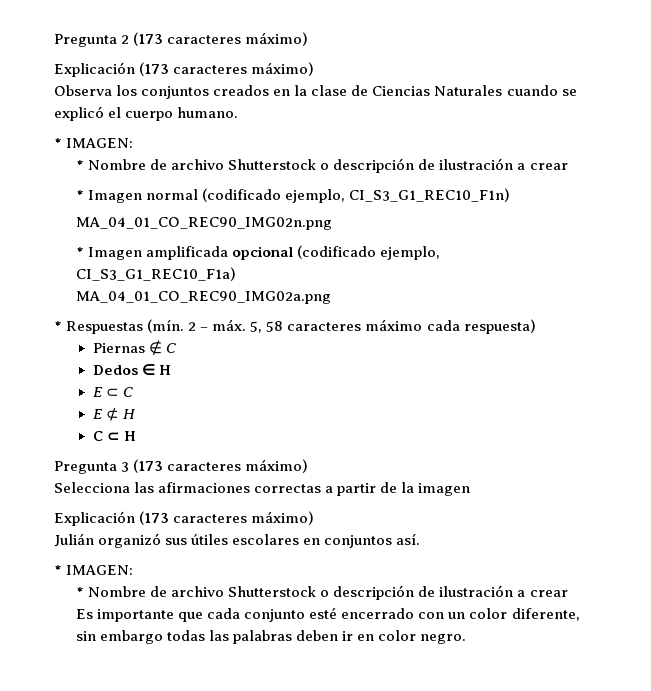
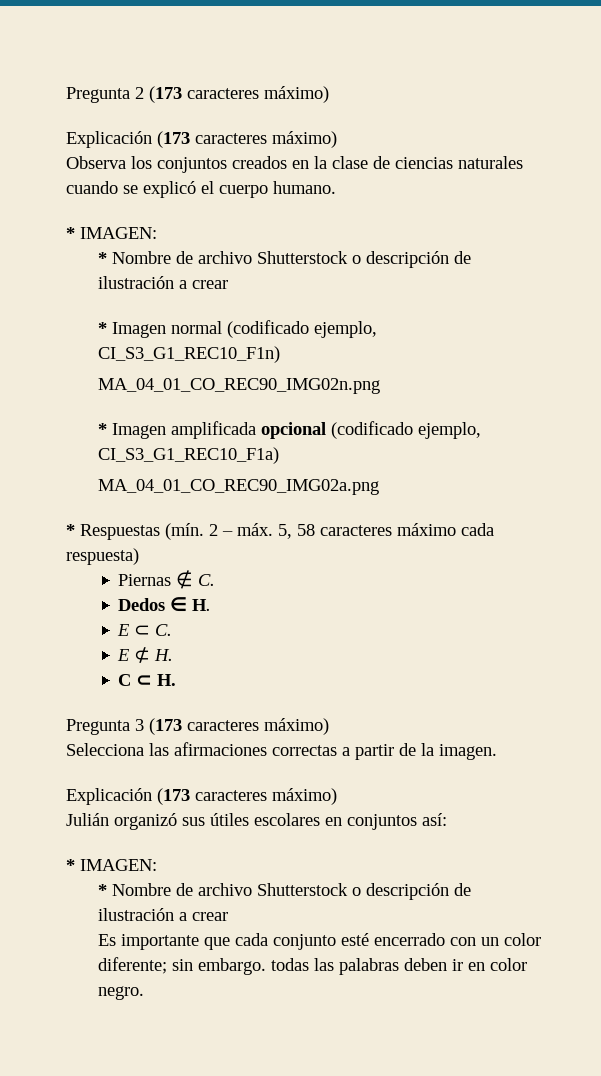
[372,85,503,96] Ciencias Naturales -> [395,156,523,169] ciencias naturales
[165,343,176,353] C -> [198,574,216,586] C.
[158,365,171,375] H -> [192,599,212,611] H.
[122,387,133,397] C -> [155,624,173,636] C.
[122,409,135,419] H -> [154,649,174,661] H.
[123,431,136,441] H -> [157,674,177,686] H.
[418,483,471,496] imagen -> [439,744,497,760] imagen.
[396,533,421,545] así. -> [422,813,447,826] así:
[511,608,580,621] [76,630,164,644] diferente, sin embargo -> [97,957,266,975] diferente; sin embargo.

